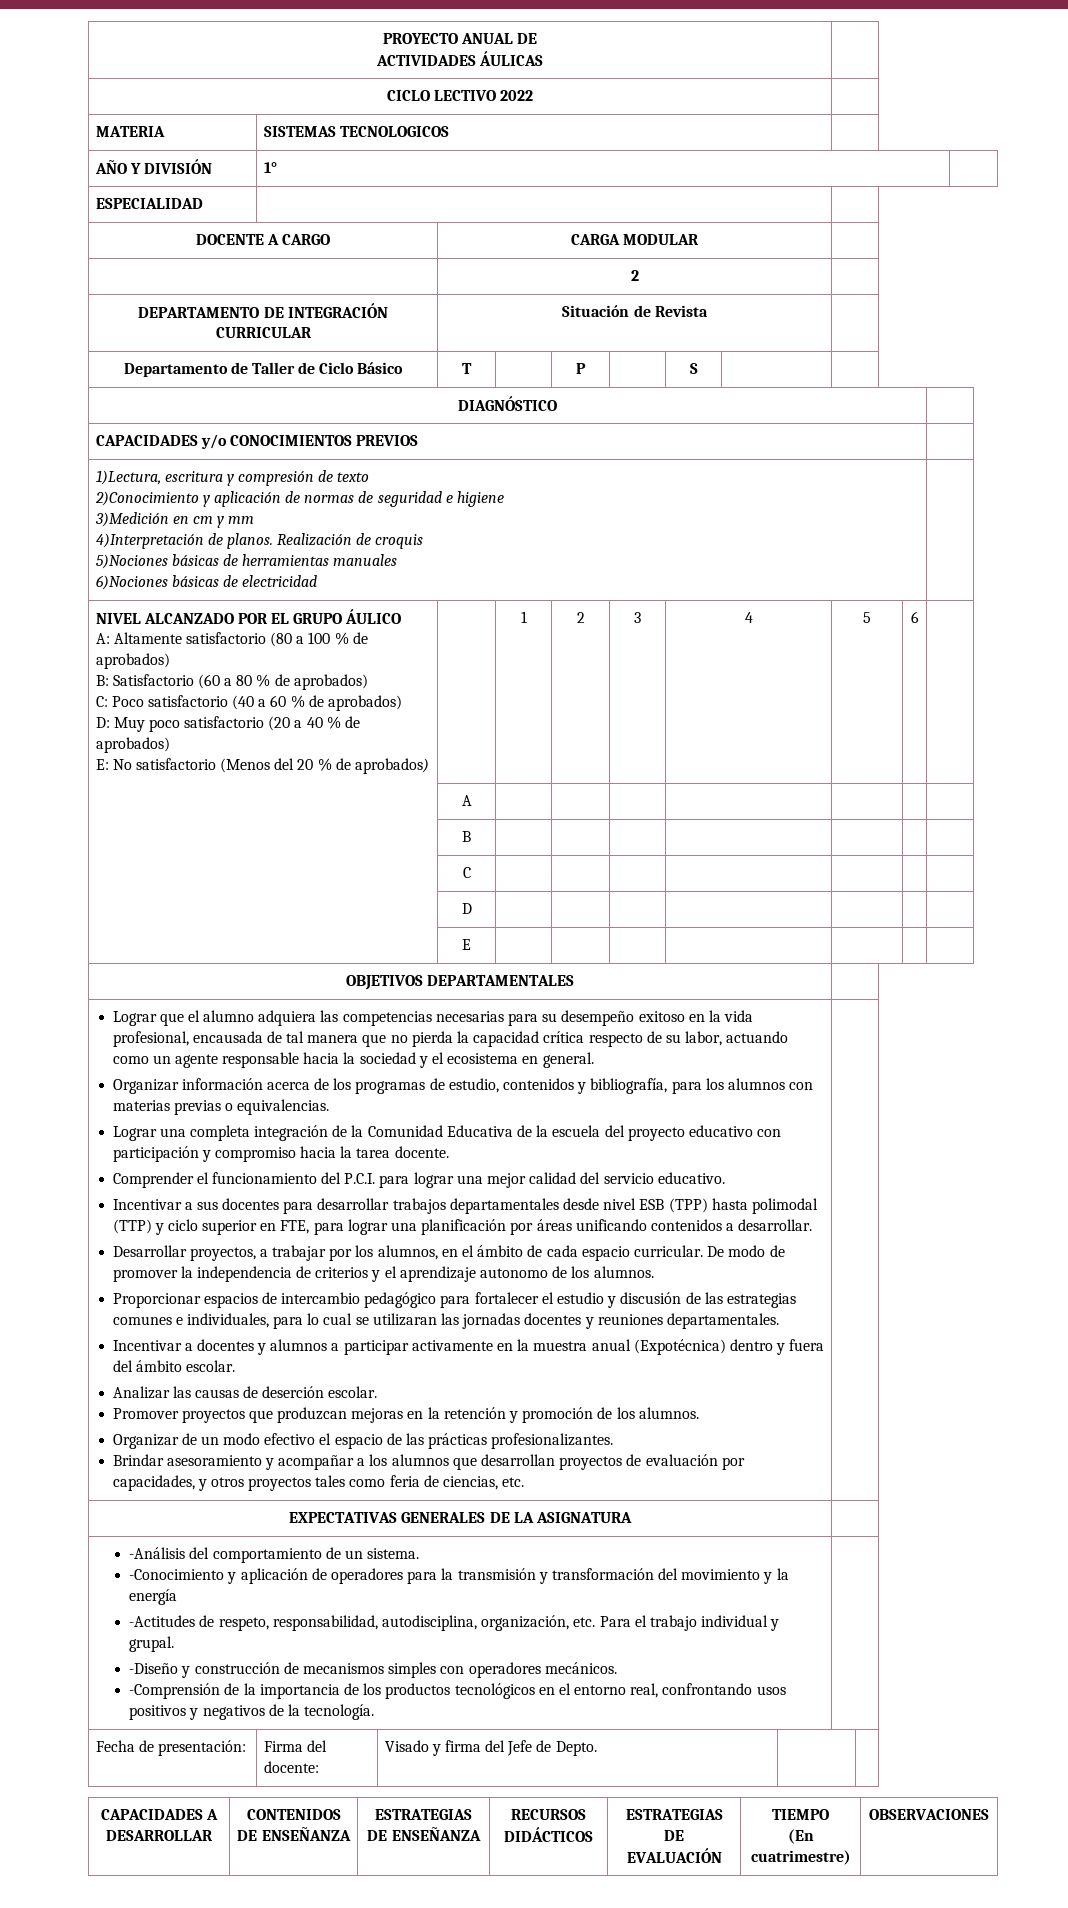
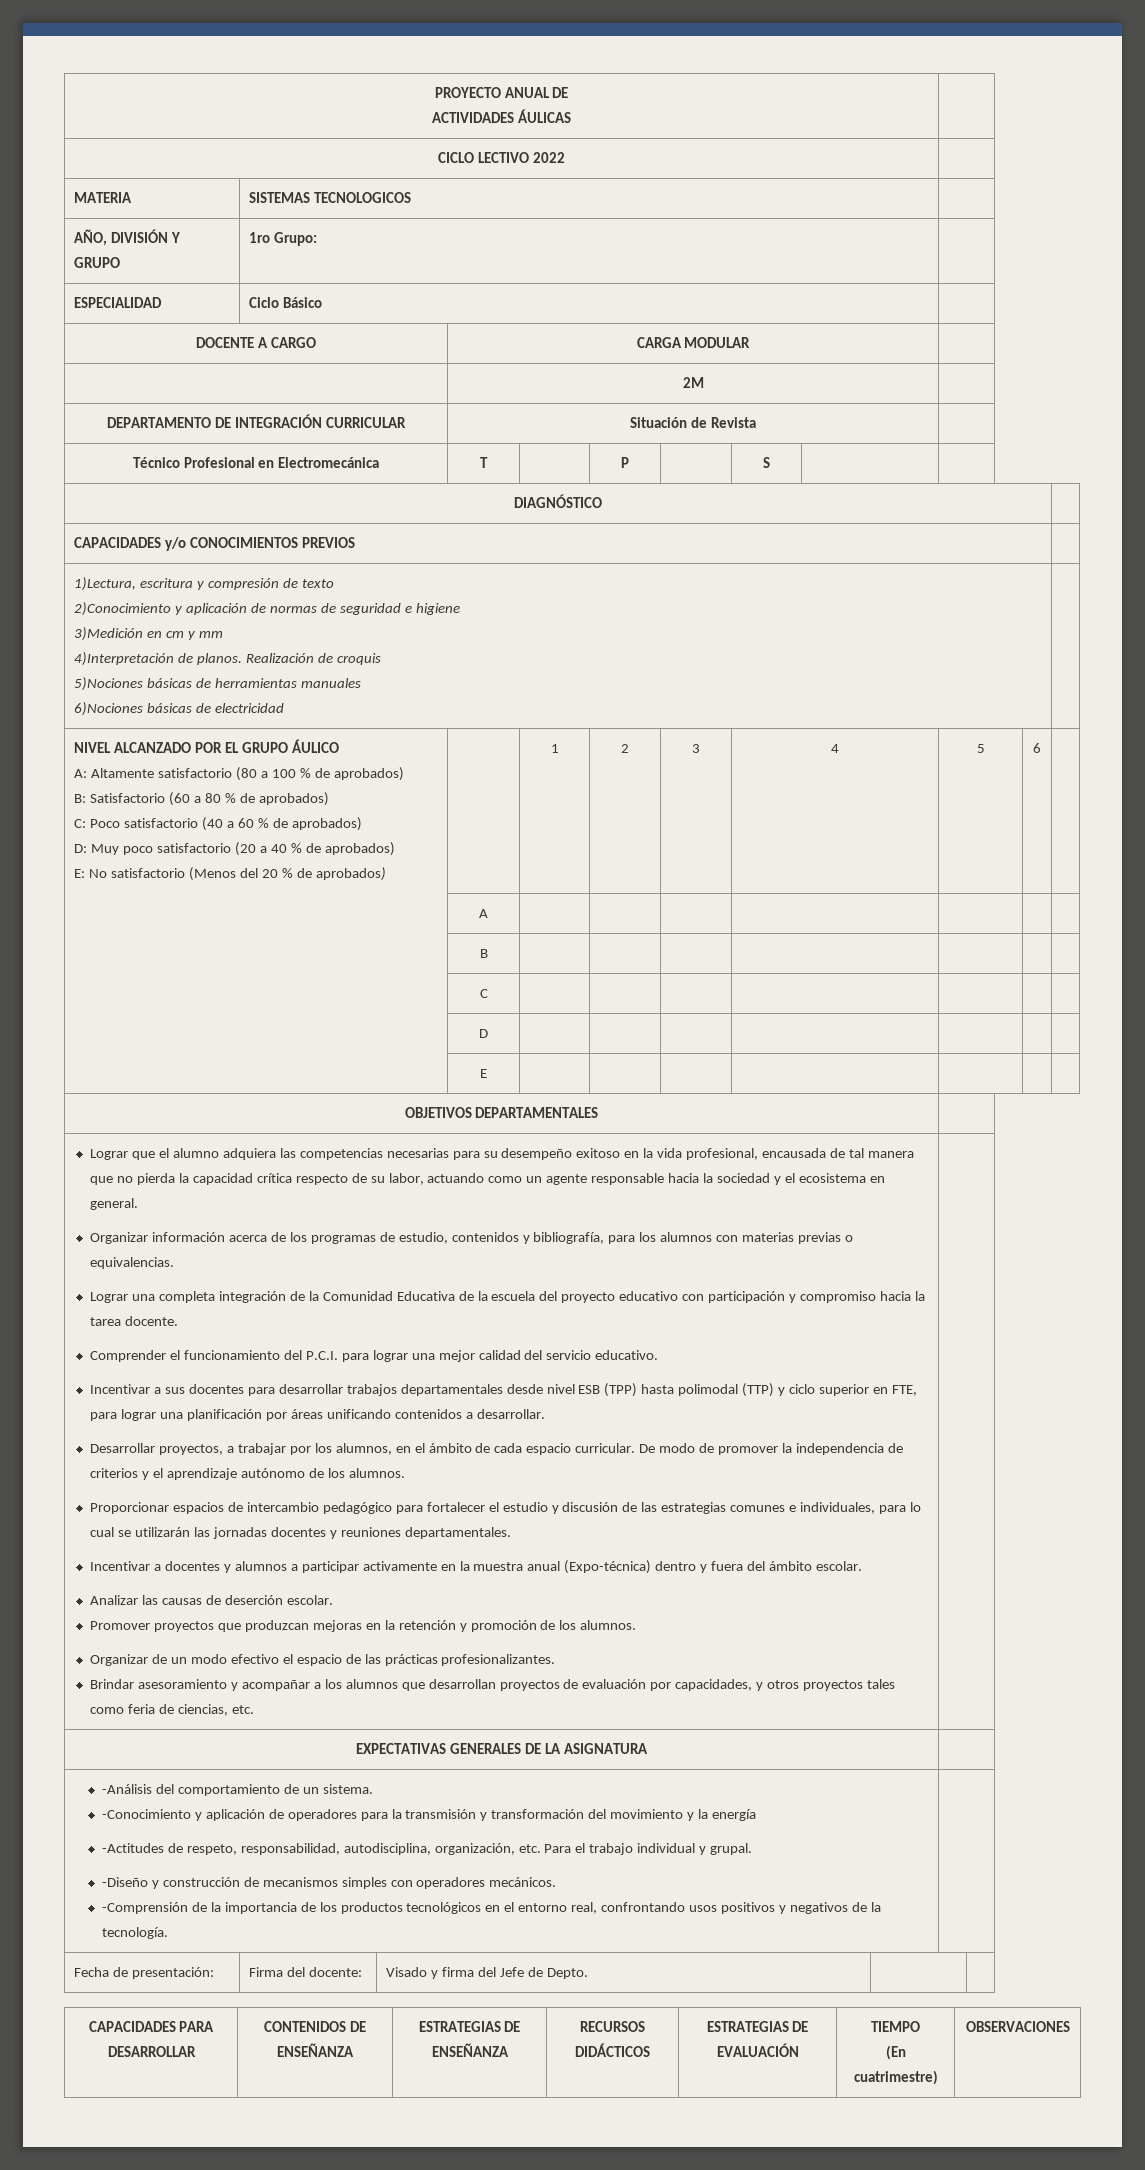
[94,159,212,174] [263,162,277,173] AÑO Y DIVISIÓN | 1° -> [74,229,181,246] [74,257,121,268] [249,232,318,246] AÑO, DIVISIÓN Y GRUPO | 1ro Grupo:
(203, 203) none -> [249,297,323,308] Ciclo Básico
[630,270,639,281] 2 -> [682,377,704,388] 2M
[123,362,404,377] Departamento de Taller de Ciclo Básico -> [132,457,380,468] Técnico Profesional en Electromecánica
[480,1268,549,1278] autonomo -> [240,1468,305,1478] autónomo
[372,1313,437,1326] utilizaran -> [135,1527,191,1537] utilizarán
[633,1339,726,1355] (Expotécnica) -> [564,1560,652,1574] (Expo-técnica)
[206,1809,219,1820] A -> [179,2021,215,2032] PARA

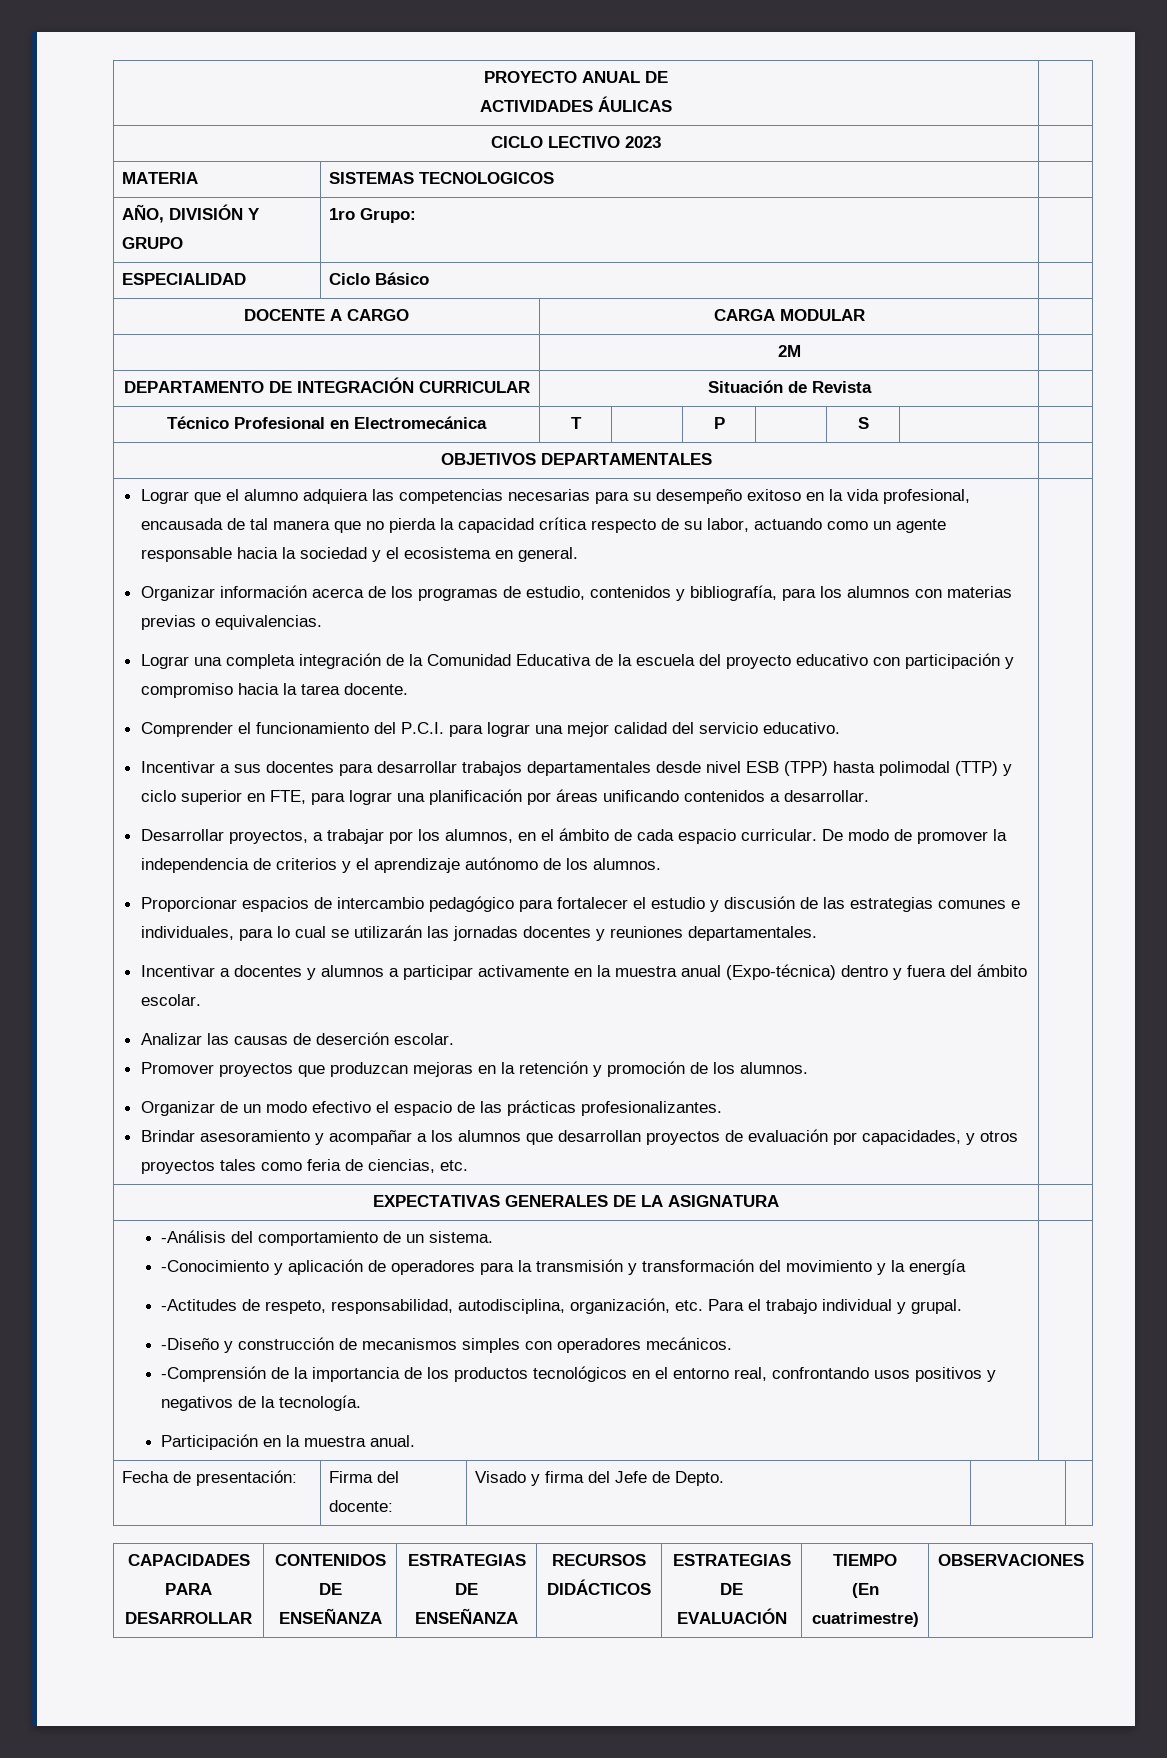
[532,152,565,163] 2022 -> [625,136,661,148] 2023
[514,494,602,508] [74,537,356,551] [74,577,334,591] [74,602,460,616] [74,627,224,641] [74,652,381,666] [74,677,362,691] [74,702,285,716] [74,739,339,753] [74,767,404,781] [74,792,329,806] [74,817,362,831] [74,842,395,856] [74,867,386,881] [550,744,559,753] [621,744,629,753] [692,744,700,753] [831,744,839,753] [976,744,985,753] [1033,743,1041,753] [479,909,488,918] [479,949,488,958] [479,989,488,998] [479,1029,488,1038] [480,1069,487,1078] // DIAGNÓSTICO | // CAPACIDADES y/o CONOCIMIENTOS PREVIOS | // 1)Lectura, escritura y compresión de texto // 2)Conocimiento y aplicación de normas de seguridad e higiene // 3)Medición en cm y mm // 4)Interpretación de planos. Realización de croquis // 5)Nociones básicas de herramientas manuales // 6)Nociones básicas de electricidad | // NIVEL ALCANZADO POR EL GRUPO ÁULICO // A: Altamente satisfactorio (80 a 100 % de aprobados) // B: Satisfactorio (60 a 80 % de aprobados) // C: Poco satisfactorio (40 a 60 % de aprobados) // D: Muy poco satisfactorio (20 a 40 % de aprobados) // E: No satisfactorio (Menos del 20 % de aprobados) | | 1 | 2 | 3 | 4 | 5 | 6 | // | A | | | | | | | // | B | | | | | | | // | C | | | | | | | // | D | | | | | | | // | E | | | | | | | -> (869, 423) none
(169, 1933) none -> [161,1434,416,1450] // Participación en la muestra anual.

